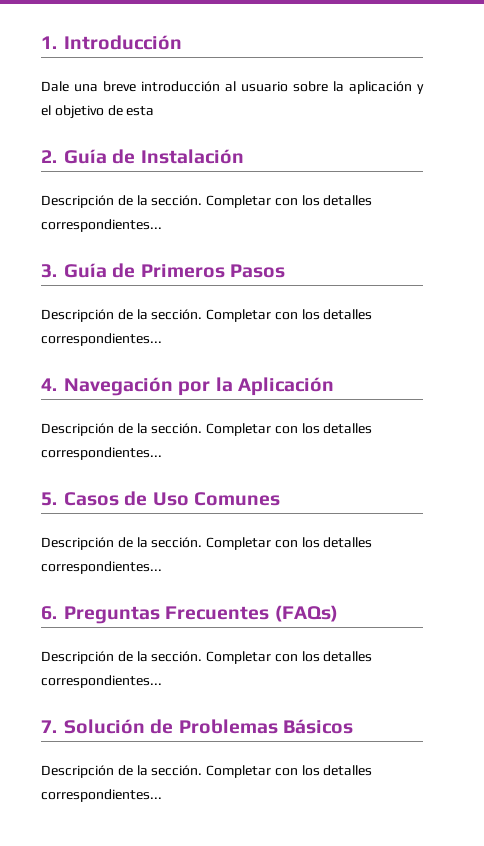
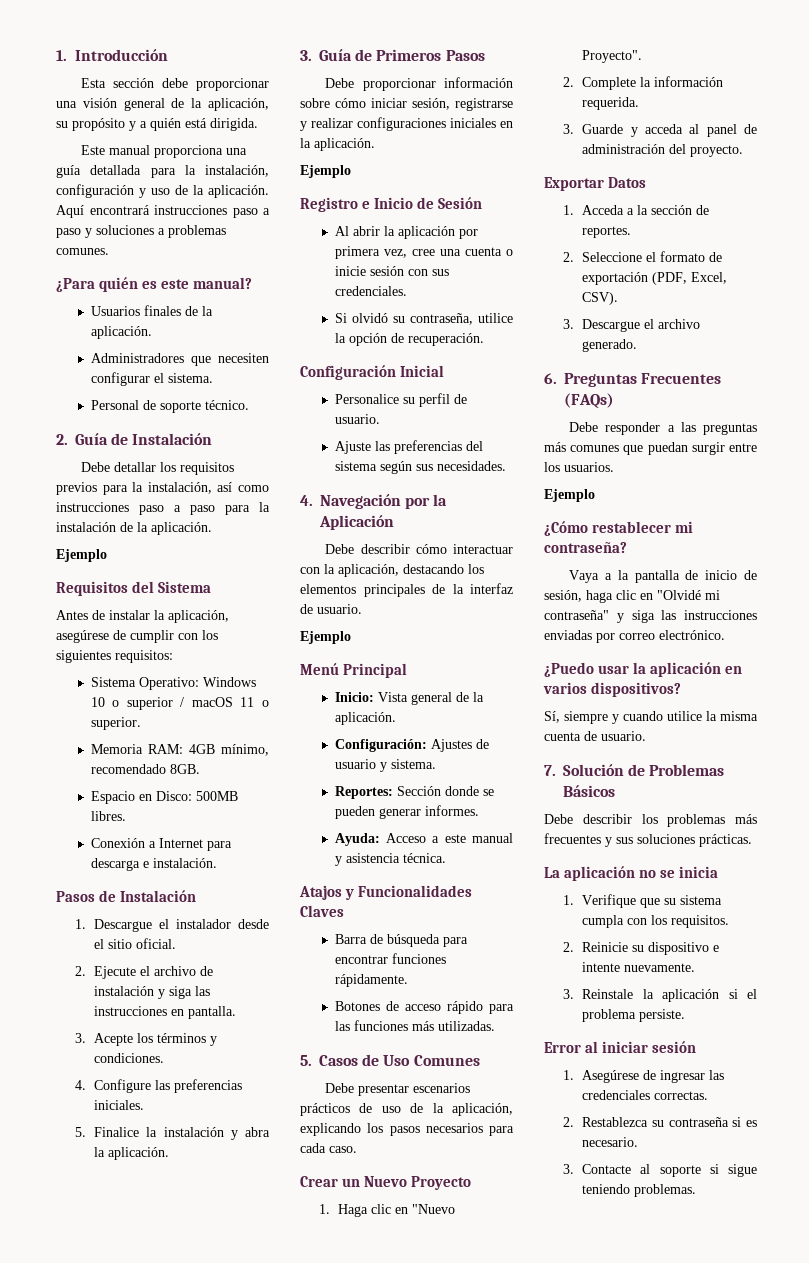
[41,81,424,94] [41,105,155,119] [41,149,244,164] [41,195,373,208] [41,219,162,232] Dale una breve introducción al usuario sobre la aplicación y el objetivo de esta // 2. Guía de Instalación // Descripción de la sección. Completar con los detalles correspondientes... -> [81,78,269,91] [56,98,269,111] [56,118,258,131] [81,145,248,158] [56,165,269,178] [56,184,269,198] [56,205,270,218] [56,225,226,238] [56,248,109,255] [56,277,253,292] [90,305,213,316] [90,326,152,339] [90,353,269,366] [90,372,213,386] [90,400,249,413] [56,433,213,445] [81,462,235,475] [56,482,269,495] [56,502,270,515] [56,522,212,535] [56,549,107,562] [56,581,212,596] [56,610,229,623] [56,630,218,643] [56,650,173,663] [90,677,256,690] [90,697,269,710] [90,717,141,730] [90,744,269,756] [90,764,200,774] [90,791,238,804] [90,811,126,821] [90,838,232,851] [90,858,217,871] [56,890,197,902] [75,919,269,932] [94,938,177,949] [75,966,214,979] [94,986,211,999] [94,1006,237,1019] [75,1033,218,1046] [94,1053,165,1063] [75,1079,243,1093] [94,1100,145,1110] [75,1127,270,1140] [94,1147,170,1160] Esta sección debe proporcionar una visión general de la aplicación, su propósito y a quién está dirigida. // Este manual proporciona una guía detallada para la instalación, configuración y uso de la aplicación. Aquí encontrará instrucciones paso a paso y soluciones a problemas comunes. // ¿Para quién es este manual? // Usuarios finales de la aplicación. // Administradores que necesiten configurar el sistema. // Personal de soporte técnico. // 2. Guía de Instalación // Debe detallar los requisitos previos para la instalación, así como instrucciones paso a paso para la instalación de la aplicación. // Ejemplo // Requisitos del Sistema // Antes de instalar la aplicación, asegúrese de cumplir con los siguientes requisitos: // Sistema Operativo: Windows 10 o superior / macOS 11 o superior. // Memoria RAM: 4GB mínimo, recomendado 8GB. // Espacio en Disco: 500MB libres. // Conexión a Internet para descarga e instalación. // Pasos de Instalación // 1. Descargue el instalador desde el sitio oficial. // 2. Ejecute el archivo de instalación y siga las instrucciones en pantalla. // 3. Acepte los términos y condiciones. // 4. Configure las preferencias iniciales. // 5. Finalice la instalación y abra la aplicación.
[41,309,373,322] [41,333,162,346] Descripción de la sección. Completar con los detalles correspondientes... -> [325,77,513,91] [300,98,513,111] [300,117,513,131] [300,138,375,151] [300,165,351,178] [300,197,483,212] [334,226,478,239] [334,246,513,259] [334,266,449,276] [334,286,407,296] [334,313,513,325] [334,333,484,346] [300,365,445,380] [334,393,467,407] [334,414,380,424] [334,440,483,454] [334,461,506,474] Debe proporcionar información sobre cómo iniciar sesión, registrarse y realizar configuraciones iniciales en la aplicación. // Ejemplo // Registro e Inicio de Sesión // Al abrir la aplicación por primera vez, cree una cuenta o inicie sesión con sus credenciales. // Si olvidó su contraseña, utilice la opción de recuperación. // Configuración Inicial // Personalice su perfil de usuario. // Ajuste las preferencias del sistema según sus necesidades.
[41,423,373,436] [41,447,162,460] Descripción de la sección. Completar con los detalles correspondientes... -> [325,544,513,554] [300,564,484,577] [300,583,513,597] [300,604,362,614] [300,631,351,644] [300,663,408,678] [334,692,484,705] [334,712,396,725] [334,739,489,752] [334,759,436,772] [334,786,494,799] [334,805,479,819] [334,833,513,846] [334,853,446,866] [299,885,473,900] [300,905,344,917] [334,934,468,947] [334,953,446,964] [334,974,408,987] [334,1001,514,1014] [334,1020,495,1031] Debe describir cómo interactuar con la aplicación, destacando los elementos principales de la interfaz de usuario. // Ejemplo // Menú Principal // Inicio: Vista general de la aplicación. // Configuración: Ajustes de usuario y sistema. // Reportes: Sección donde se pueden generar informes. // Ayuda: Acceso a este manual y asistencia técnica. // Atajos y Funcionalidades Claves // Barra de búsqueda para encontrar funciones rápidamente. // Botones de acceso rápido para las funciones más utilizadas.
[41,537,373,550] [41,561,162,574] [41,605,338,624] [41,651,373,664] [41,675,162,688] Descripción de la sección. Completar con los detalles correspondientes... // 6. Preguntas Frecuentes (FAQs) // Descripción de la sección. Completar con los detalles correspondientes... -> [325,1083,471,1096] [300,1103,513,1116] [300,1123,514,1136] [300,1143,357,1153] [300,1176,472,1190] [319,1204,456,1217] [582,50,643,63] [563,76,724,90] [582,97,640,110] [563,124,757,137] [582,144,744,157] [544,177,647,191] [563,205,710,215] [582,226,632,238] [563,251,723,262] [582,272,728,285] [582,292,619,305] [563,319,701,332] [582,339,638,352] [544,373,722,387] [564,393,614,408] [569,422,757,435] [544,442,757,455] [544,462,614,472] [544,489,595,502] [544,521,694,536] [544,542,627,553] [569,570,757,583] [544,590,720,603] [544,610,757,623] [544,630,725,643] [544,662,743,677] [543,682,682,697] [544,711,758,724] [544,731,646,741] Debe presentar escenarios prácticos de uso de la aplicación, explicando los pasos necesarios para cada caso. // Crear un Nuevo Proyecto // 1. Haga clic en "Nuevo Proyecto". // 2. Complete la información requerida. // 3. Guarde y acceda al panel de administración del proyecto. // Exportar Datos // 1. Acceda a la sección de reportes. // 2. Seleccione el formato de exportación (PDF, Excel, CSV). // 3. Descargue el archivo generado. // 6. Preguntas Frecuentes (FAQs) // Debe responder a las preguntas más comunes que puedan surgir entre los usuarios. // Ejemplo // ¿Cómo restablecer mi contraseña? // Vaya a la pantalla de inicio de sesión, haga clic en "Olvidé mi contraseña" y siga las instrucciones enviadas por correo electrónico. // ¿Puedo usar la aplicación en varios dispositivos? // Sí, siempre y cuando utilice la misma cuenta de usuario.
[41,765,373,778] [41,789,162,802] Descripción de la sección. Completar con los detalles correspondientes... -> [544,814,757,827] [544,833,752,847] [544,866,719,881] [563,894,723,908] [582,915,730,928] [563,942,720,955] [582,962,696,972] [563,989,757,1002] [582,1009,686,1022] [544,1041,697,1053] [563,1070,725,1083] [582,1090,709,1100] [563,1117,757,1127] [582,1137,639,1147] [563,1164,757,1177] [582,1184,697,1197] Debe describir los problemas más frecuentes y sus soluciones prácticas. // La aplicación no se inicia // 1. Verifique que su sistema cumpla con los requisitos. // 2. Reinicie su dispositivo e intente nuevamente. // 3. Reinstale la aplicación si el problema persiste. // Error al iniciar sesión // 1. Asegúrese de ingresar las credenciales correctas. // 2. Restablezca su contraseña si es necesario. // 3. Contacte al soporte si sigue teniendo problemas.

